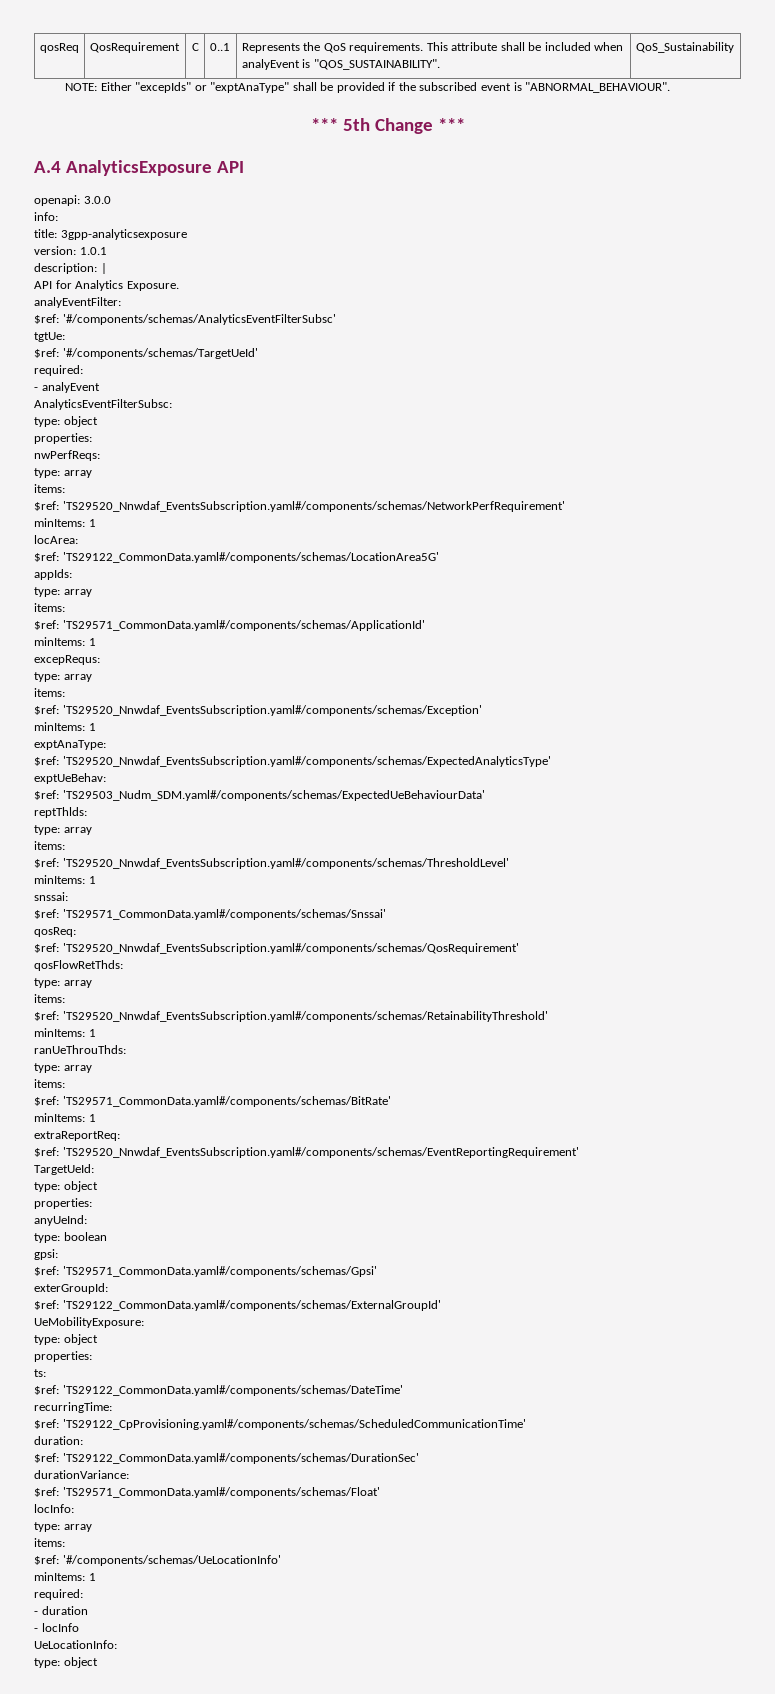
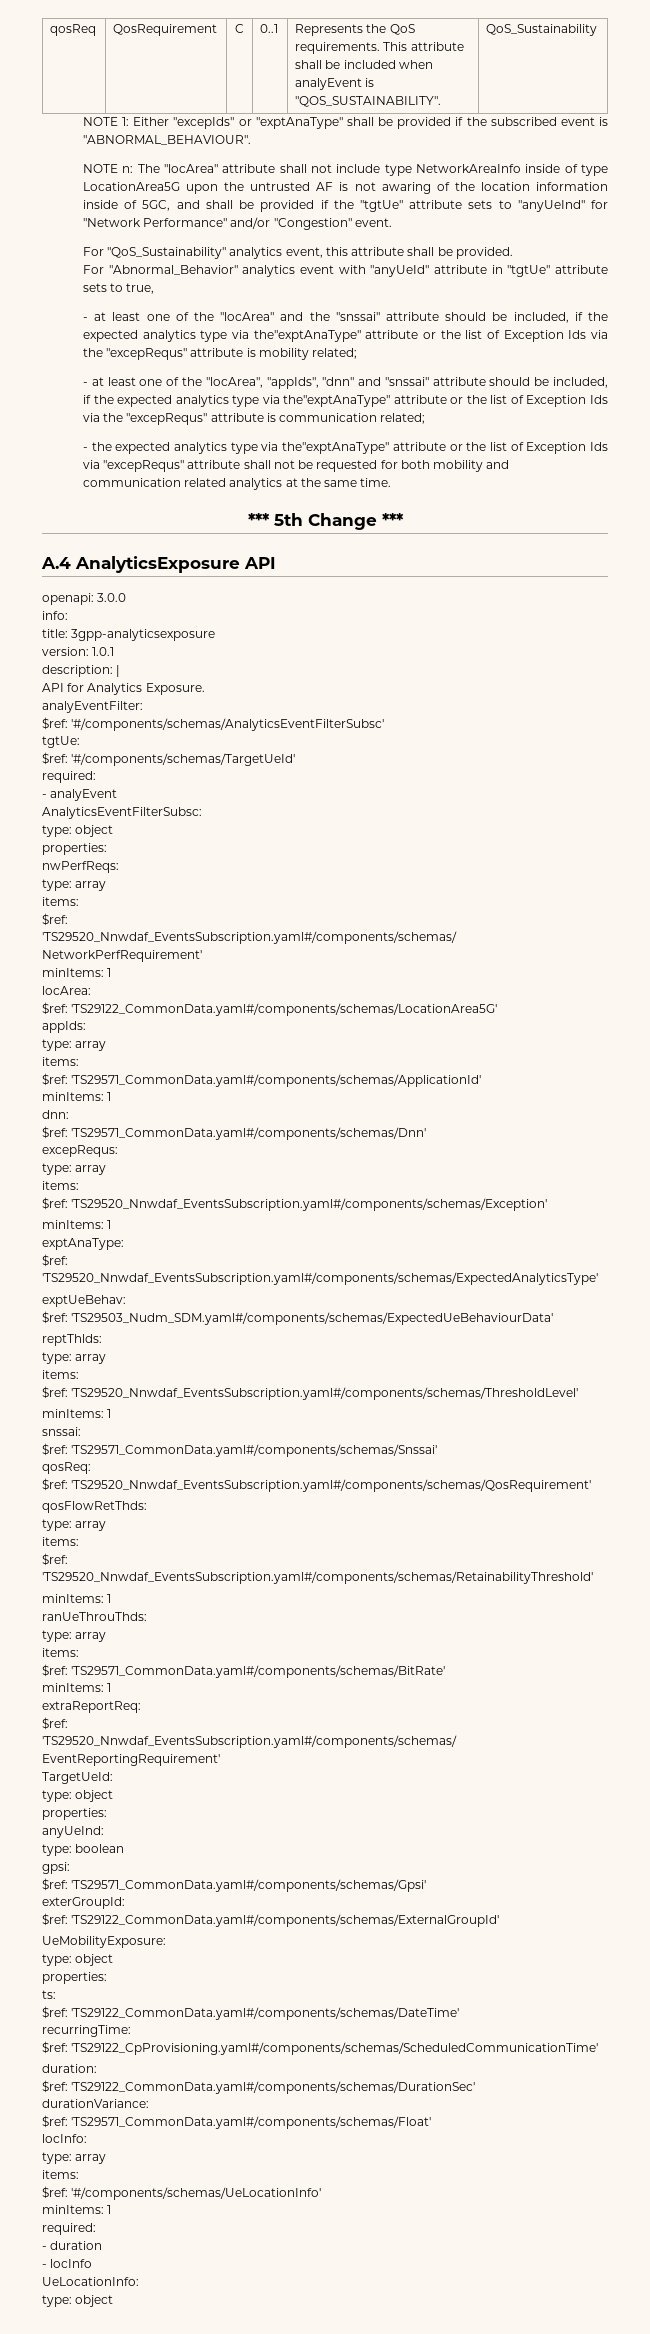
[65,83,98,91] NOTE: -> [83,117,130,126] NOTE 1:
(671, 87) none -> [83,164,609,176] [83,182,609,194] [83,200,609,212] [83,217,392,230] [83,247,513,259] [83,265,608,277] [83,283,155,294] [83,312,608,323] [83,330,608,342] [83,348,358,360] [83,377,608,389] [83,395,608,407] [83,413,426,425] [83,442,608,454] [83,460,510,472] [83,478,392,490] // NOTE n: The "locArea" attribute shall not include type NetworkAreaInfo inside of type LocationArea5G upon the untrusted AF is not awaring of the location information inside of 5GC, and shall be provided if the "tgtUe" attribute sets to "anyUeInd" for "Network Performance" and/or "Congestion" event. // For "QoS_Sustainability" analytics event, this attribute shall be provided. // For "Abnormal_Behavior" analytics event with "anyUeId" attribute in "tgtUe" attribute sets to true, // - at least one of the "locArea" and the "snssai" attribute should be included, if the expected analytics type via the"exptAnaType" attribute or the list of Exception Ids via the "excepRequs" attribute is mobility related; // - at least one of the "locArea", "appIds", "dnn" and "snssai" attribute should be included, if the expected analytics type via the"exptAnaType" attribute or the list of Exception Ids via the "excepRequs" attribute is communication related; // - the expected analytics type via the"exptAnaType" attribute or the list of Exception Ids via "excepRequs" attribute shall not be requested for both mobility and communication related analytics at the same time.
(96, 642) none -> [42,1110,69,1119] [42,1126,427,1140] // dnn: // $ref: 'TS29571_CommonData.yaml#/components/schemas/Dnn'

